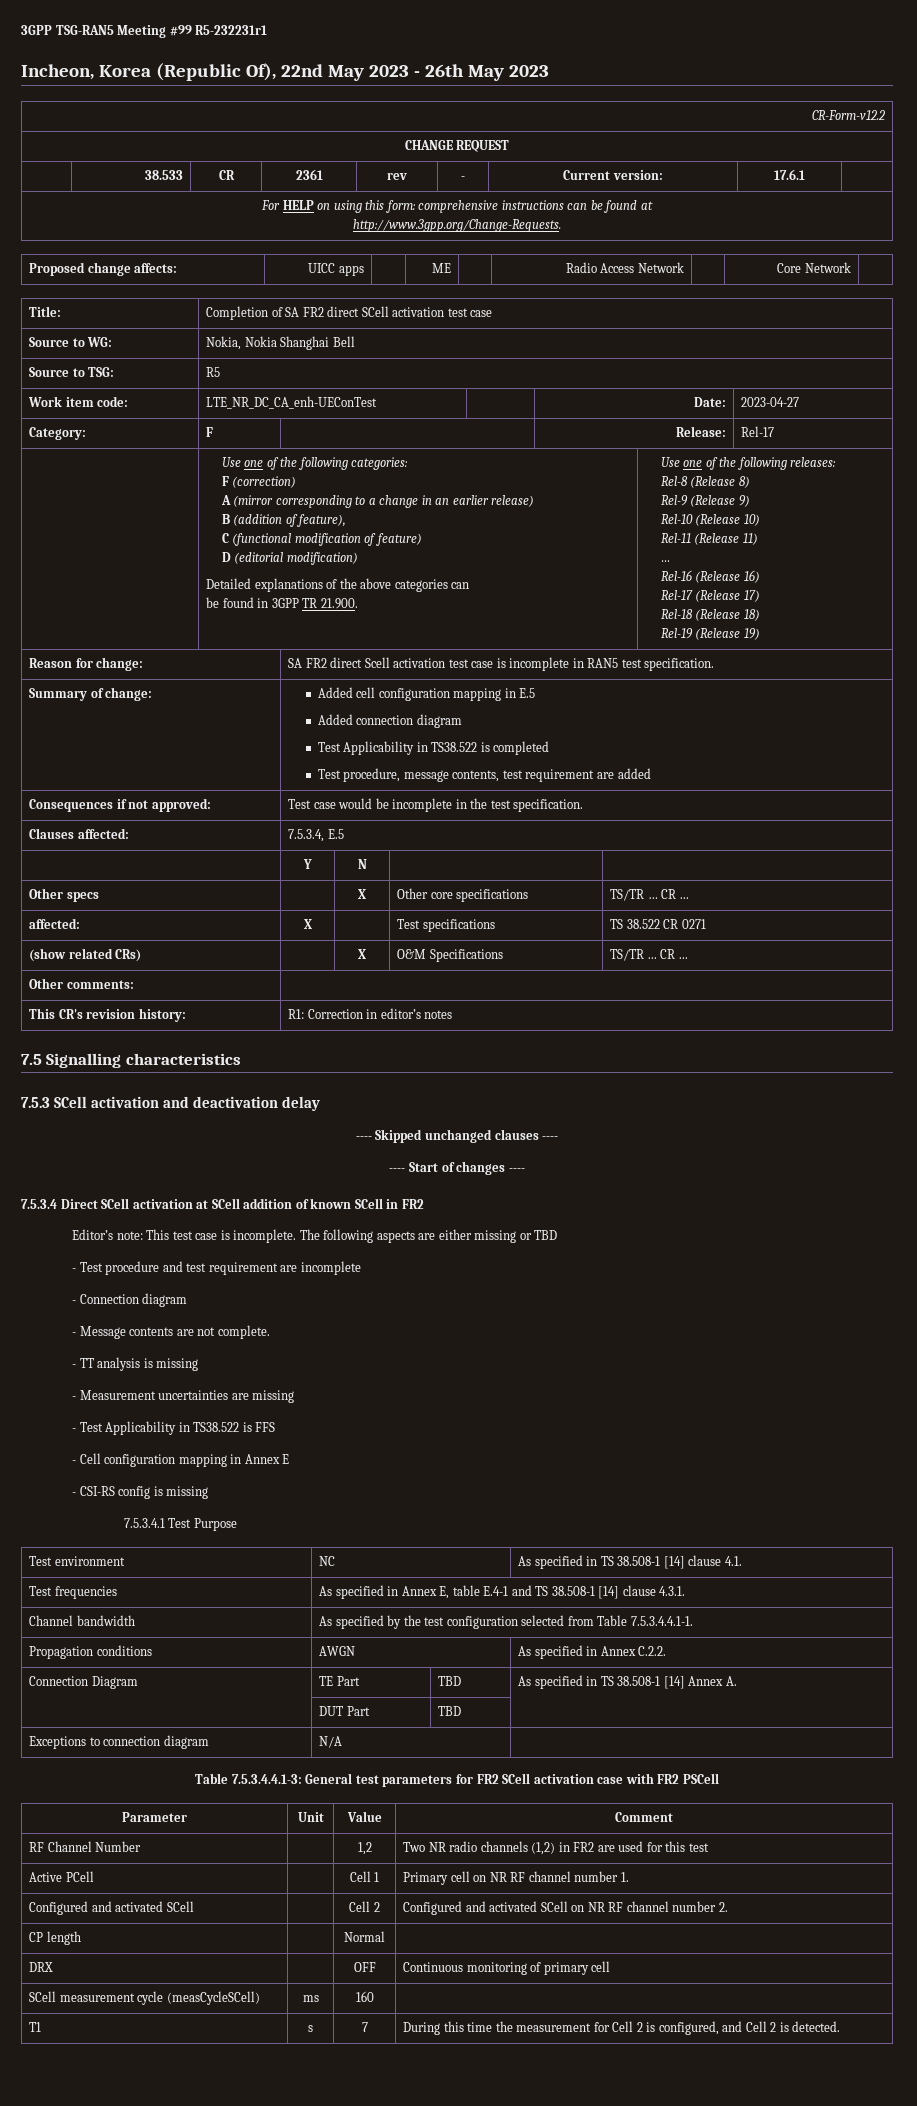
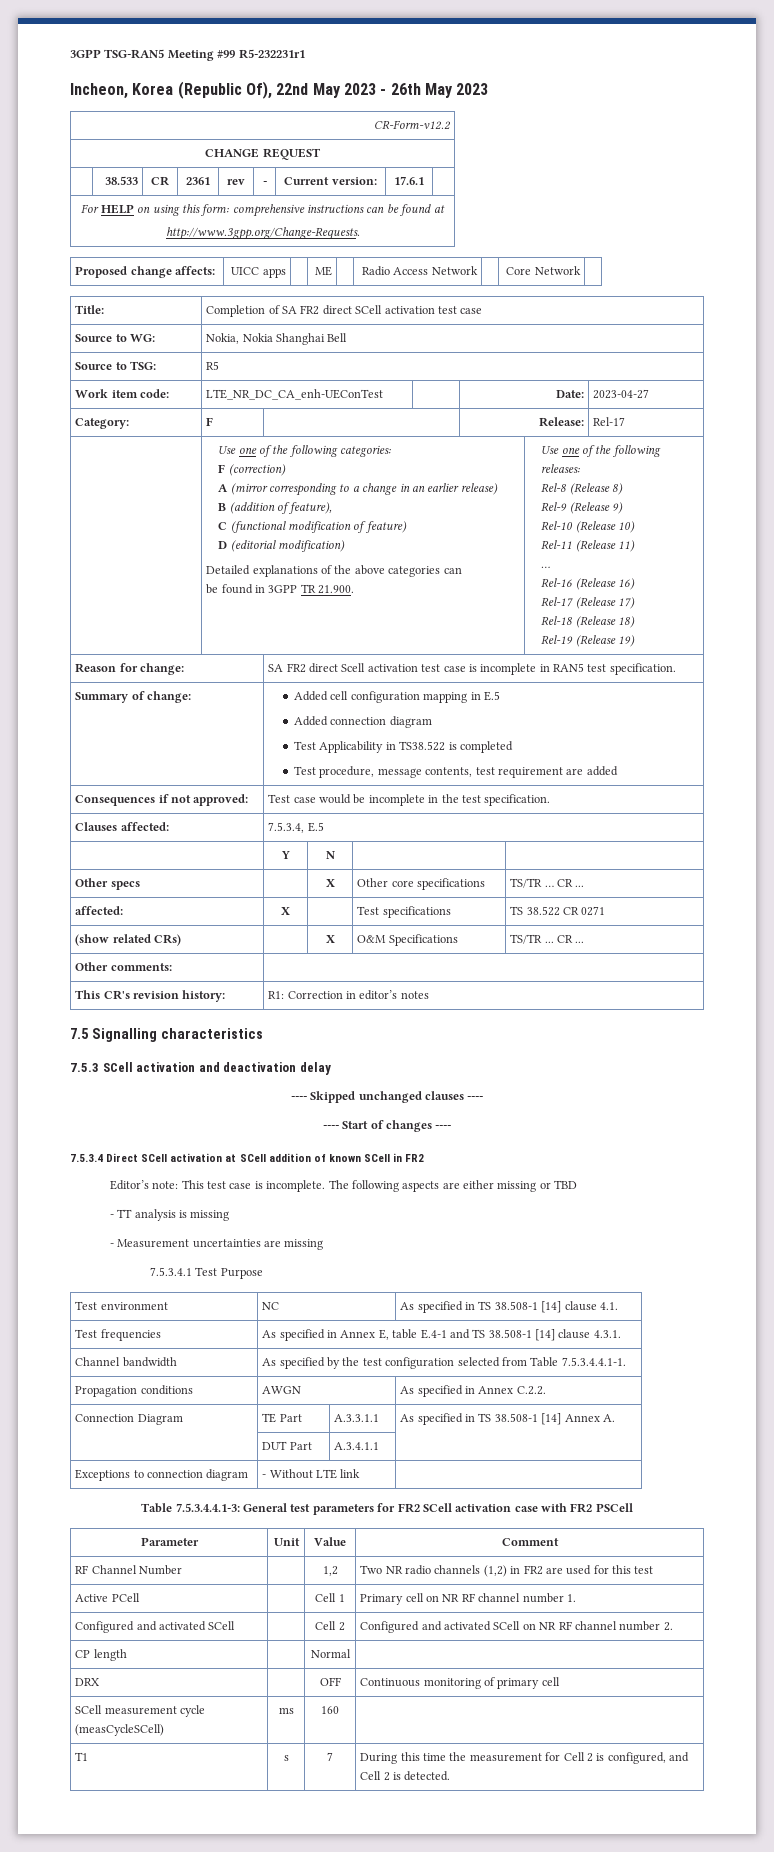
[72,1261,361,1275] [72,1293,188,1307] [72,1325,270,1339] // - Test procedure and test requirement are incomplete // - Connection diagram // - Message contents are not complete. -> (578, 1184) none
[72,1421,276,1435] [72,1453,290,1467] [72,1486,209,1499] // - Test Applicability in TS38.522 is FFS // - Cell configuration mapping in Annex E // - CSI-RS config is missing -> (324, 1244) none
[438,1676,462,1686] TBD -> [334,1414,380,1422] A.3.3.1.1
[438,1706,462,1716] TBD -> [334,1442,380,1450] A.3.4.1.1
[319,1736,343,1748] N/A -> [262,1469,361,1479] - Without LTE link

